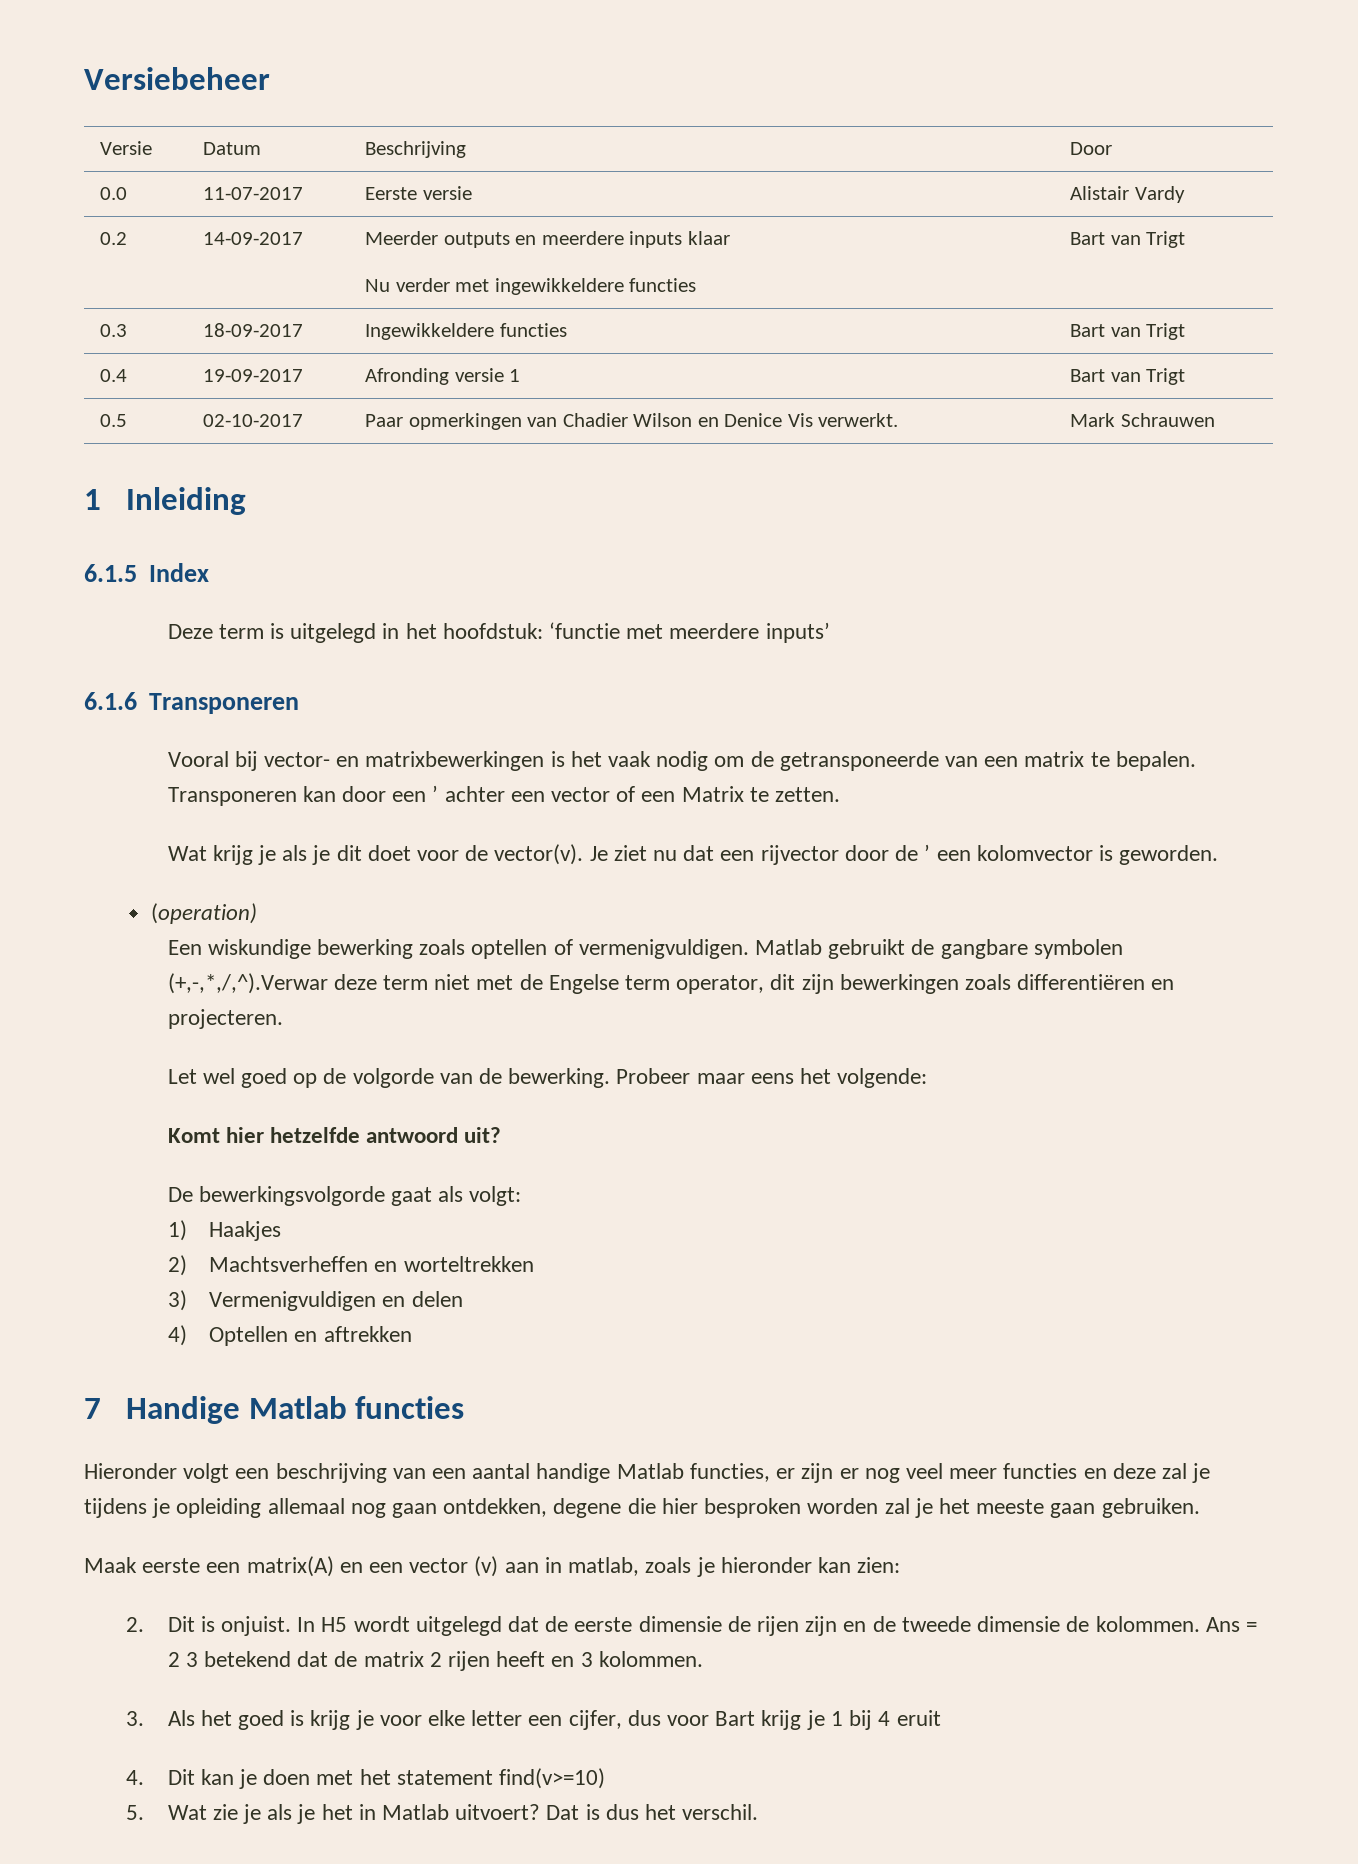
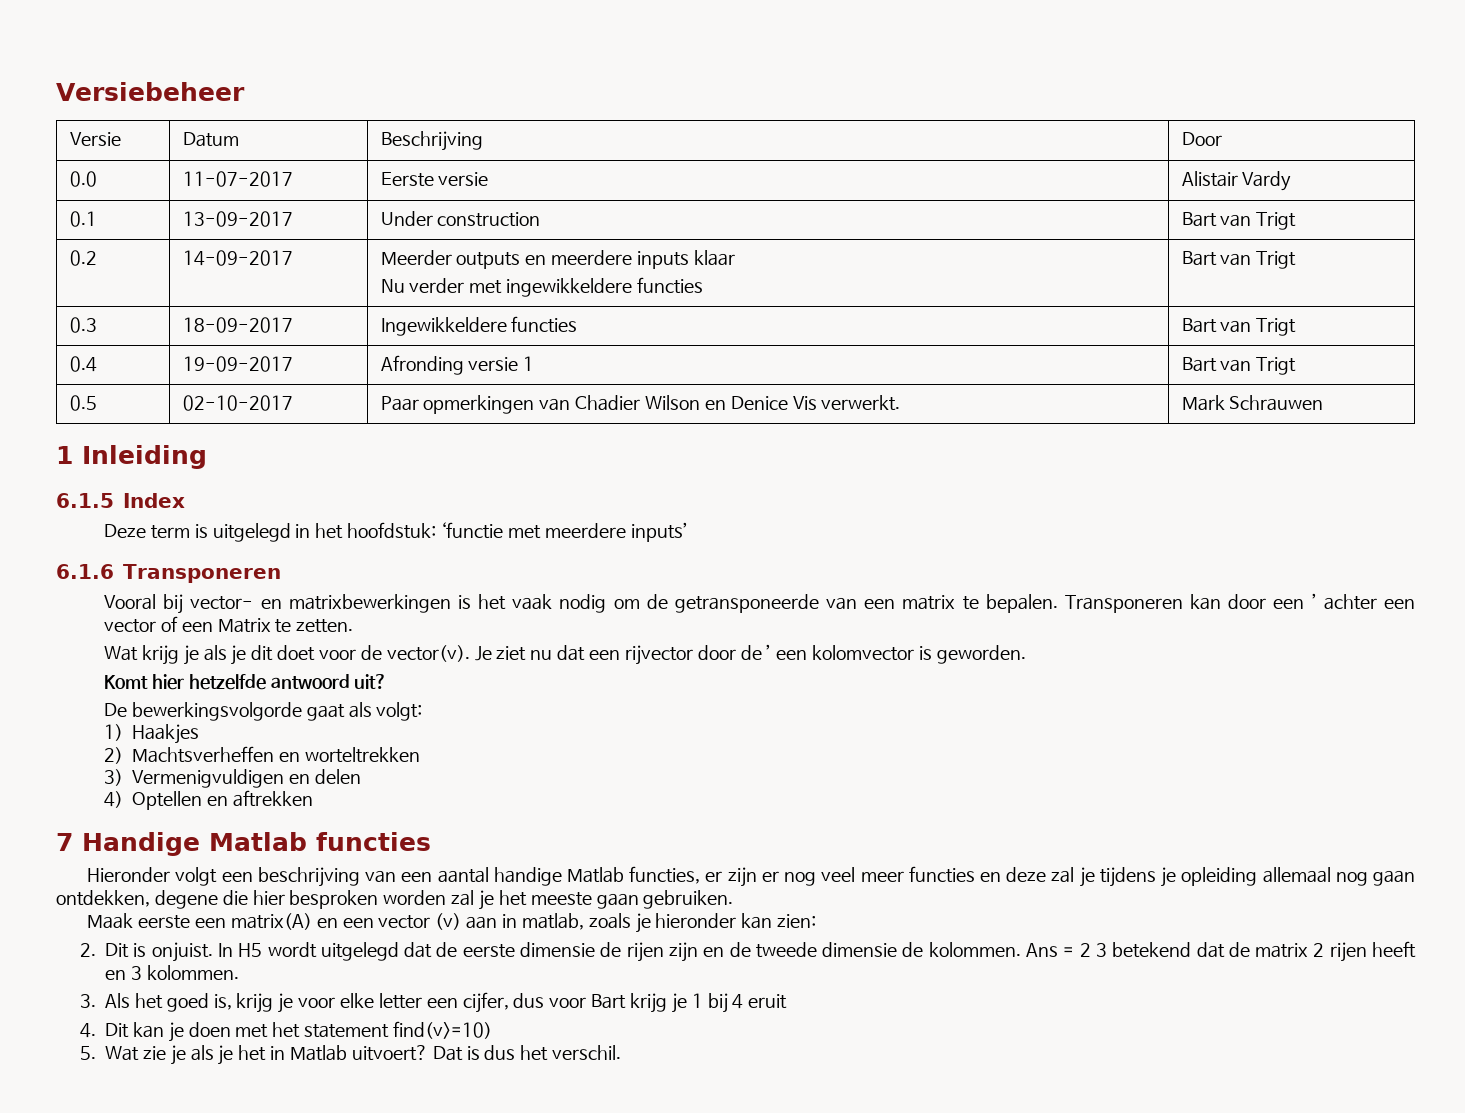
(1185, 194) none -> [69,211,97,227] [182,211,293,227] [380,211,541,227] [1181,212,1297,230] // 0.1 | 13-09-2017 | Under construction | Bart van Trigt
[151,903,258,924] [167,939,1123,959] [167,973,1175,994] [167,1009,283,1029] [167,1068,928,1088] // (operation) // Een wiskundige bewerking zoals optellen of vermenigvuldigen. Matlab gebruikt de gangbare symbolen (+,-,*,/,^).Verwar deze term niet met de Engelse term operator, dit zijn bewerkingen zoals differentiëren en projecteren. // Let wel goed op de volgorde van de bewerking. Probeer maar eens het volgende: -> (1026, 654) none
[290,1710,305,1726] is -> [213,994,232,1010] is,

